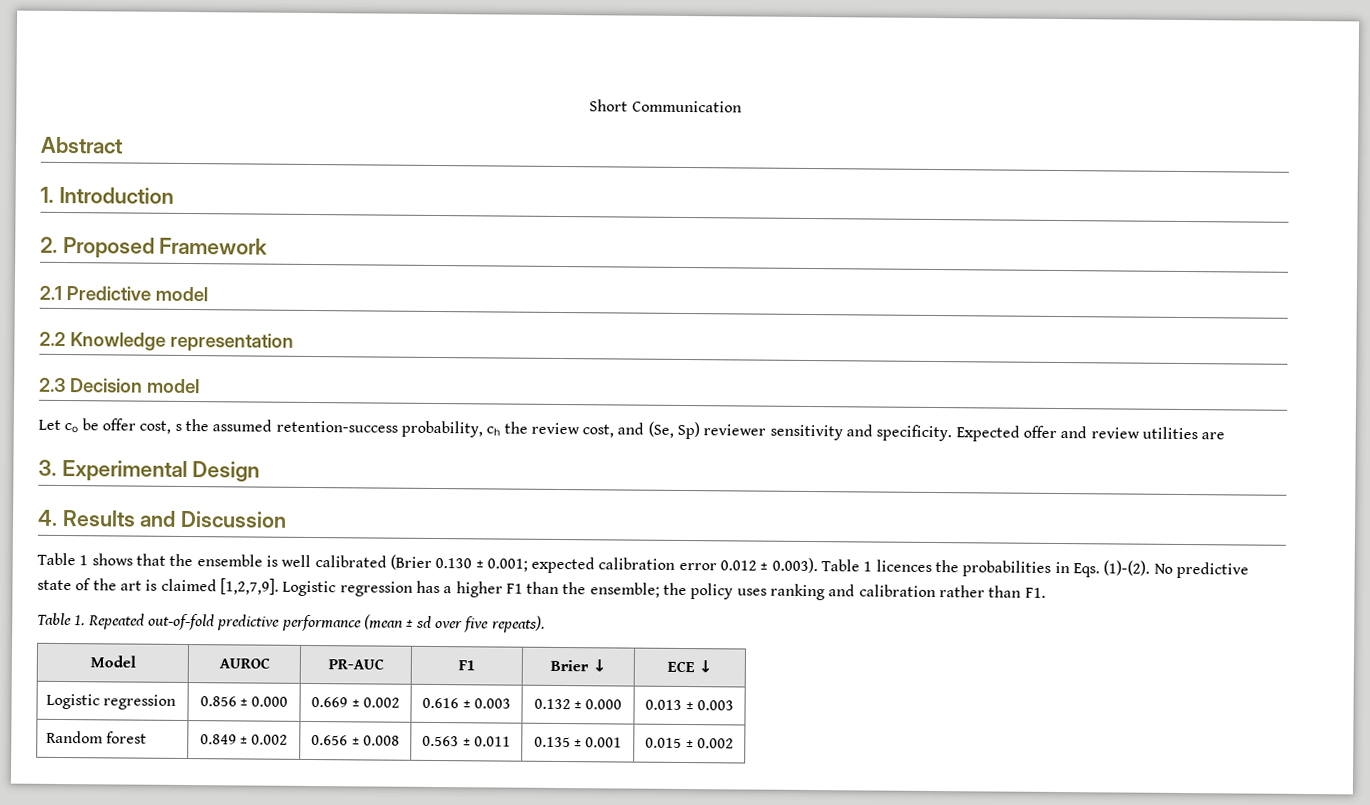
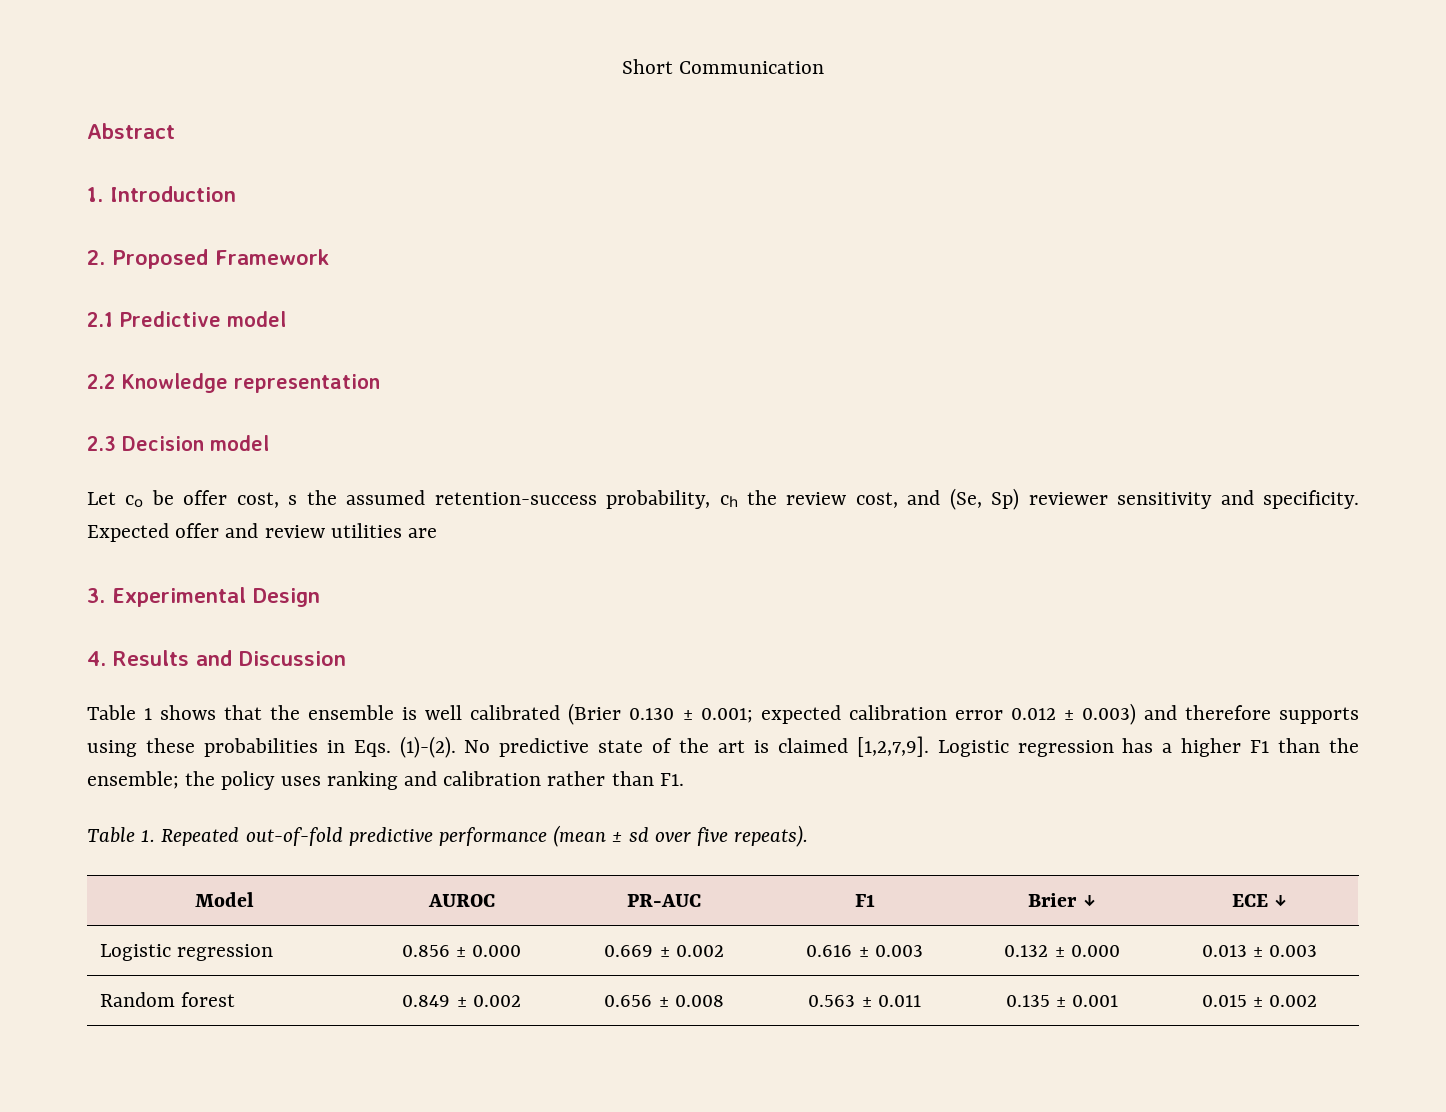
[771,557,960,574] 0.003). Table 1 licences the -> [1081,703,1359,725] [87,738,195,757] 0.003) and therefore supports using these

